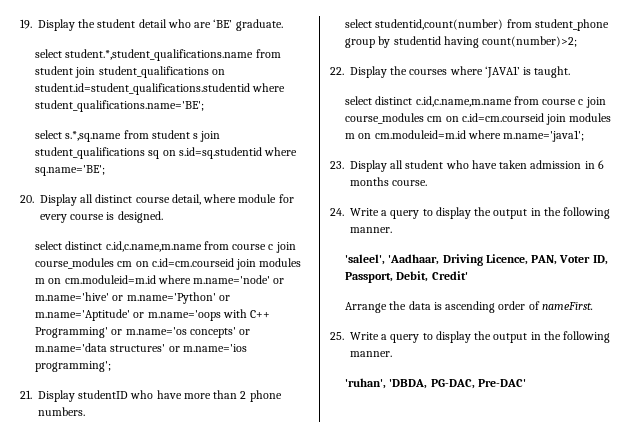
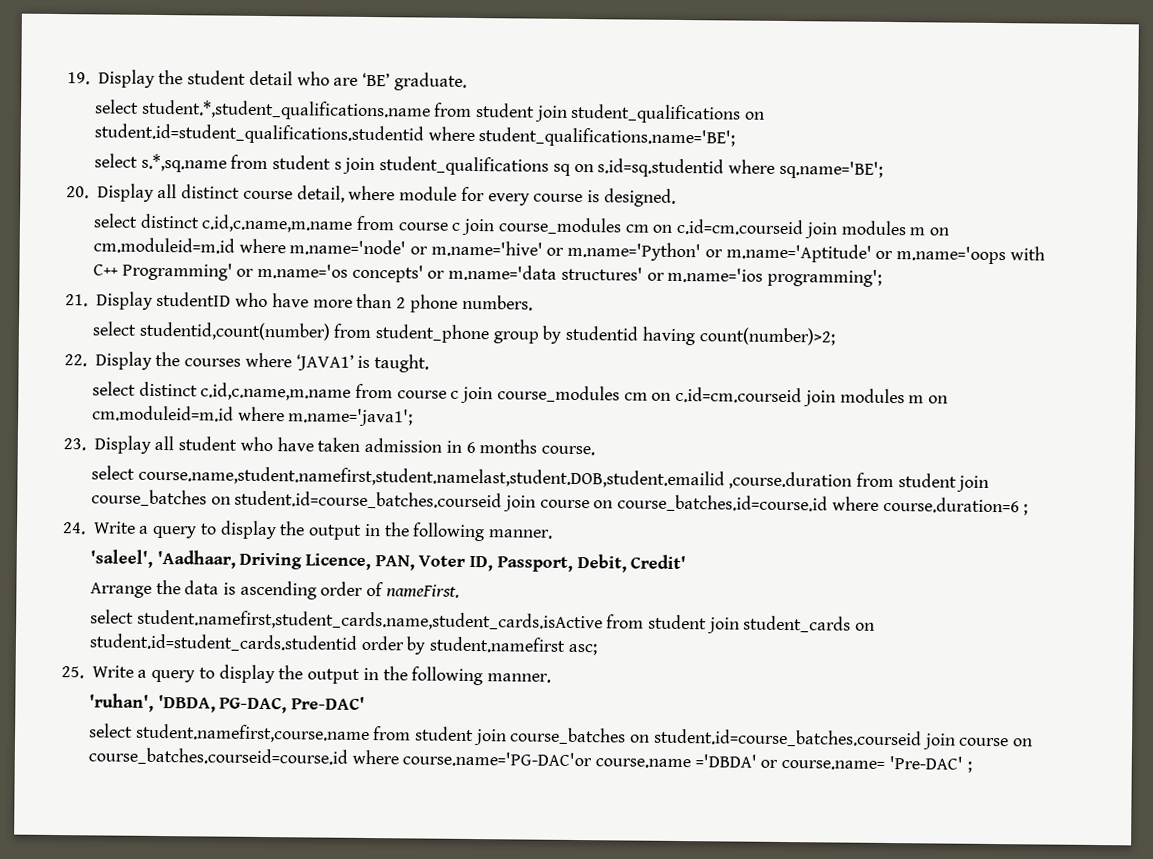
(428, 183) none -> [90,465,990,492] [90,489,1029,516] // select course.name,student.namefirst,student.namelast,student.DOB,student.emailid ,course.duration from student join course_batches on student.id=course_batches.courseid join course on course_batches.id=course.id where course.duration=6 ;
(593, 306) none -> [89,609,876,634] [88,633,597,656] // select student.namefirst,student_cards.name,student_cards.isActive from student join student_cards on student.id=student_cards.studentid order by student.namefirst asc;
(526, 383) none -> [88,723,1034,750] [87,747,972,773] // select student.namefirst,course.name from student join course_batches on student.id=course_batches.courseid join course on course_batches.courseid=course.id where course.name='PG-DAC'or course.name ='DBDA' or course.name= 'Pre-DAC' ;

